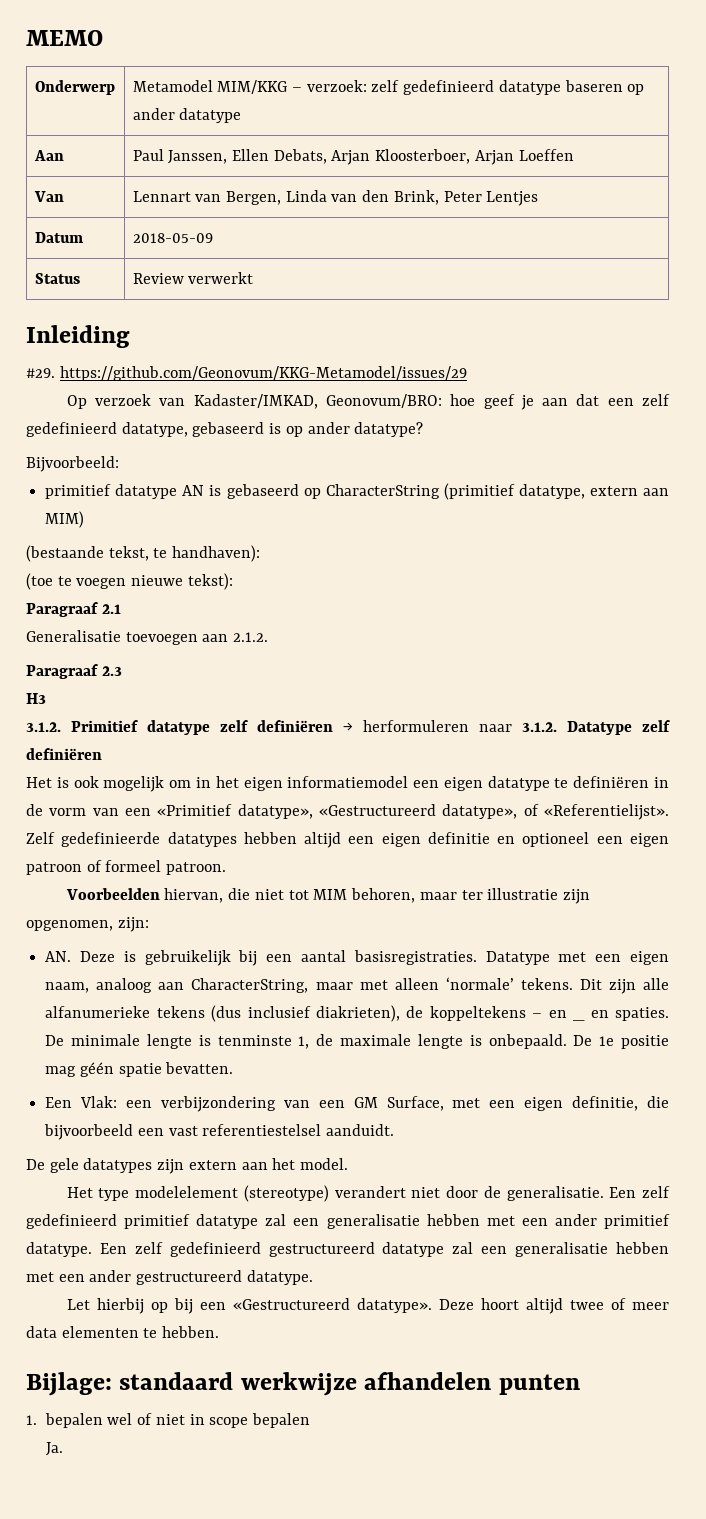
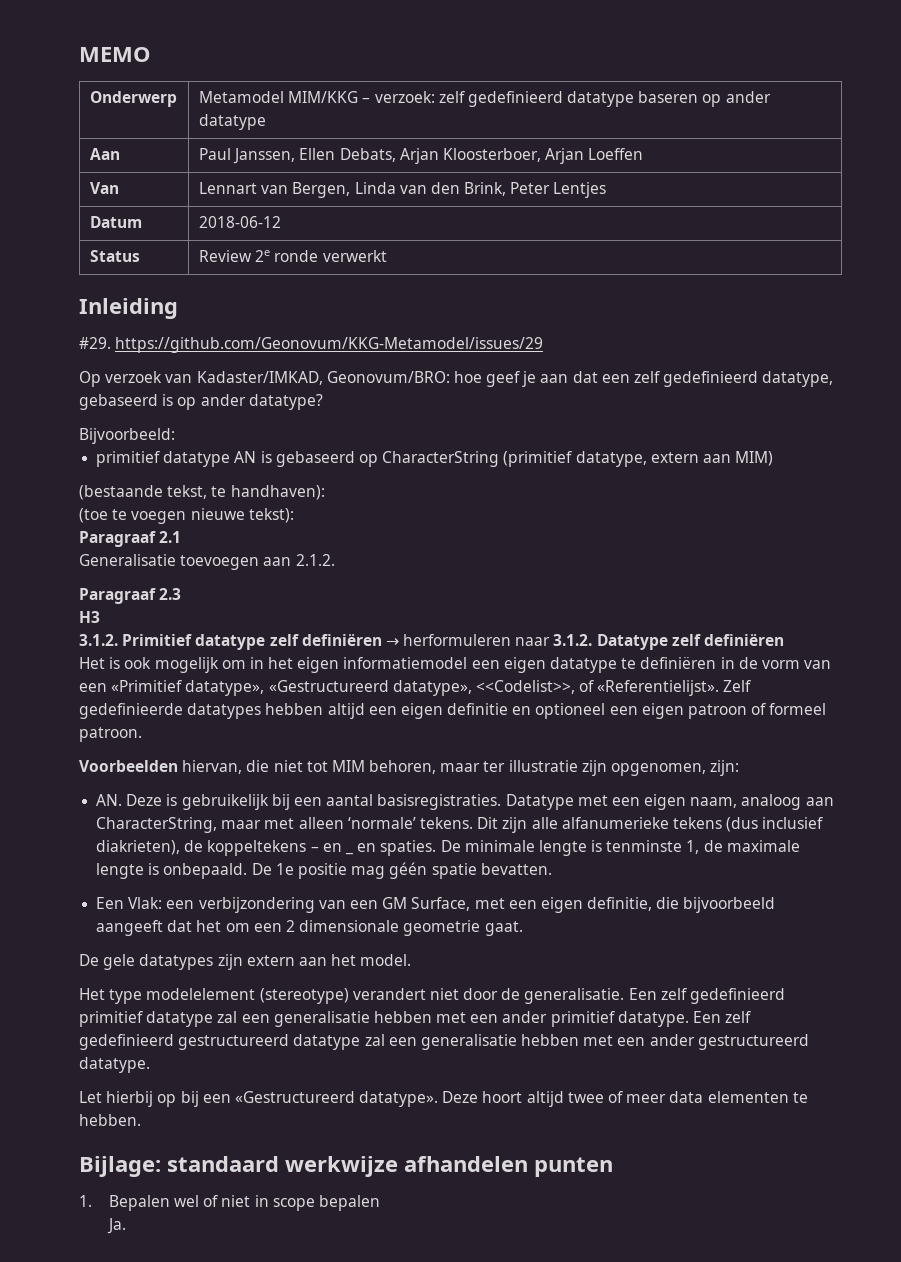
[132,233,213,243] 2018-05-09 -> [198,216,281,228] 2018-06-12
(184, 278) none -> [255,250,319,262] 2e ronde
(518, 811) none -> [475,680,575,694] <<Codelist>>,
[137,1124,395,1136] een vast referentiestelsel aanduidt. -> [96,920,523,936] aangeeft dat het om een 2 dimensionale geometrie gaat.
[44,1413,103,1428] bepalen -> [108,1195,170,1211] Bepalen

